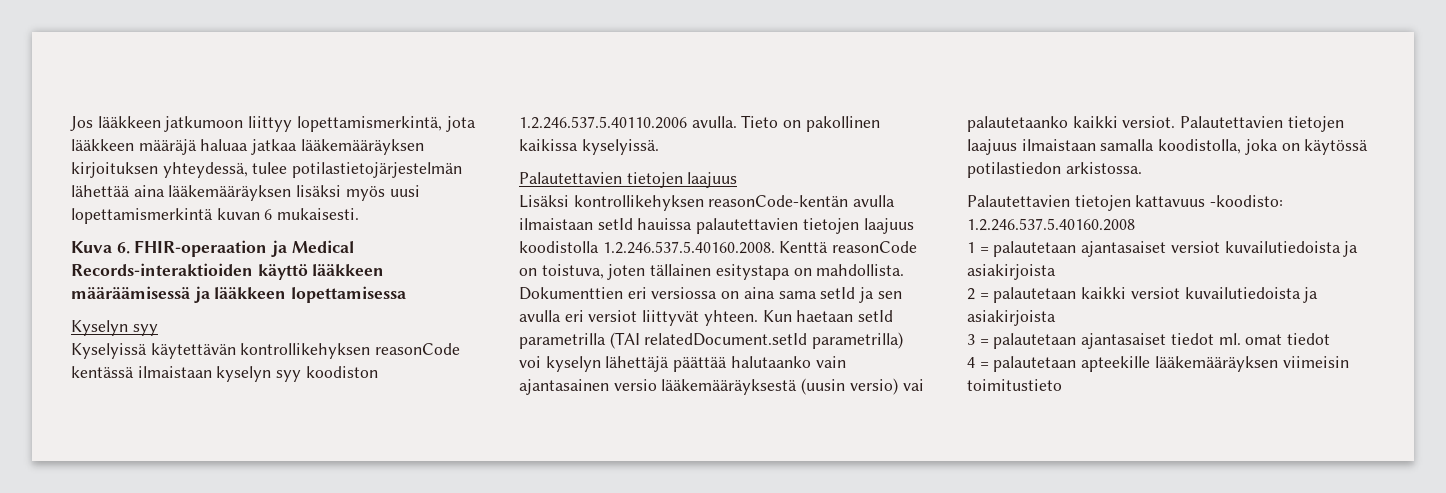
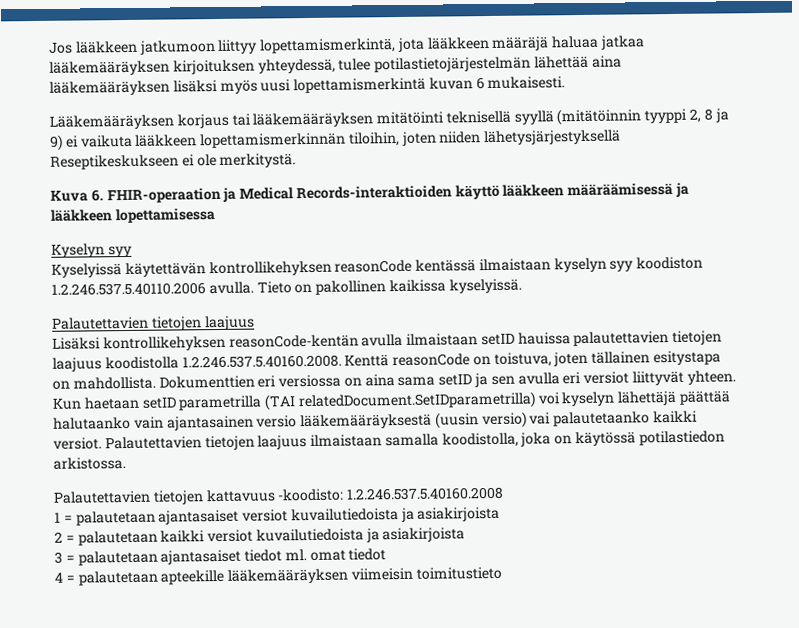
(360, 214) none -> [49,108,729,130] [50,129,622,151] [50,153,297,170] // Lääkemääräyksen korjaus tai lääkemääräyksen mitätöinti teknisellä syyllä (mitätöinnin tyyppi 2, 8 ja 9) ei vaikuta lääkkeen lopettamismerkinnän tiloihin, joten niiden lähetysjärjestyksellä Reseptikeskukseen ei ole merkitystä.
[597,218,633,230] setId -> [480,333,515,346] setID
[820,287,856,299] setId -> [438,374,473,386] setID
[858,310,894,322] setId -> [141,397,177,409] setID
[644,332,904,349] relatedDocument.setId parametrilla) -> [297,391,536,411] relatedDocument.SetIDparametrilla)

